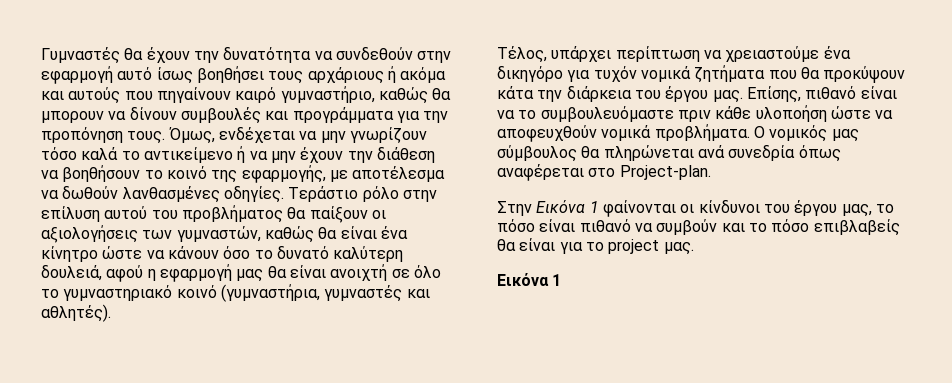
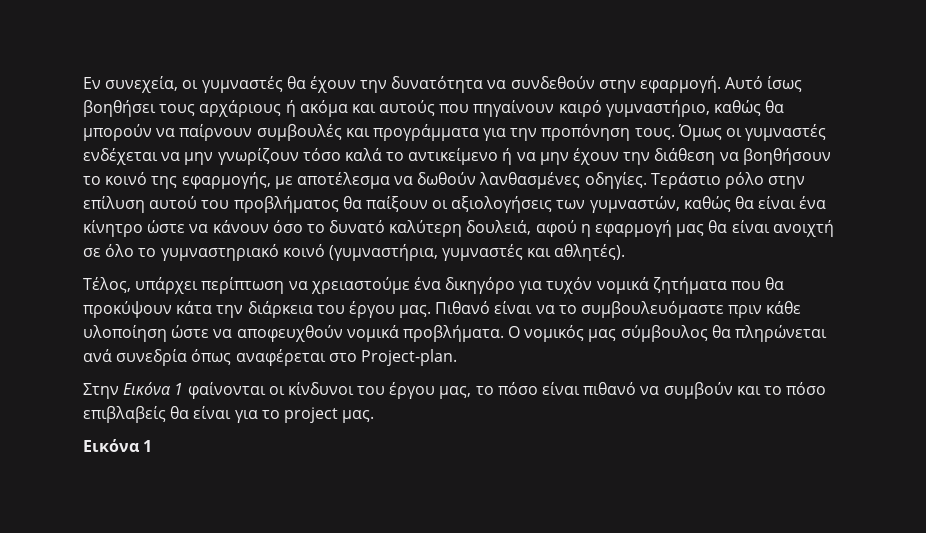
[41,47,120,64] Γυμναστές -> [83,76,283,93] Εν συνεχεία, οι γυμναστές
[41,66,153,84] εφαρμογή αυτό -> [640,76,764,93] εφαρμογή. Αυτό
[41,106,177,123] μπορουν να δίνουν -> [83,124,253,141] μπορούν να παίρνουν
[168,127,215,144] Όμως, -> [677,124,827,141] Όμως οι γυμναστές
[746,86,857,103] Επίσης, πιθανό -> [435,301,491,314] Πιθανό
[755,105,827,122] υλοποήση -> [83,325,167,342] υλοποίηση

